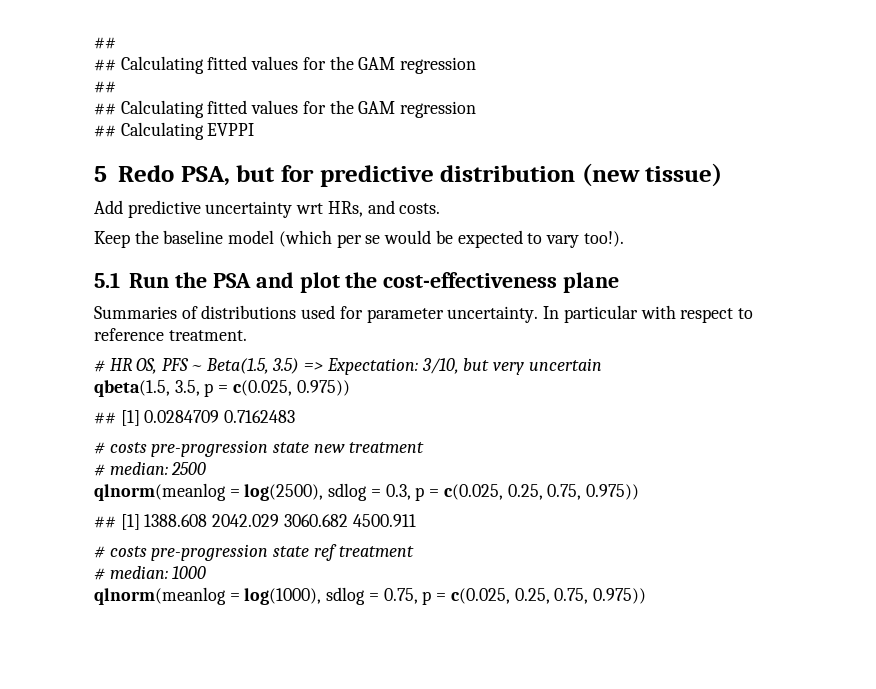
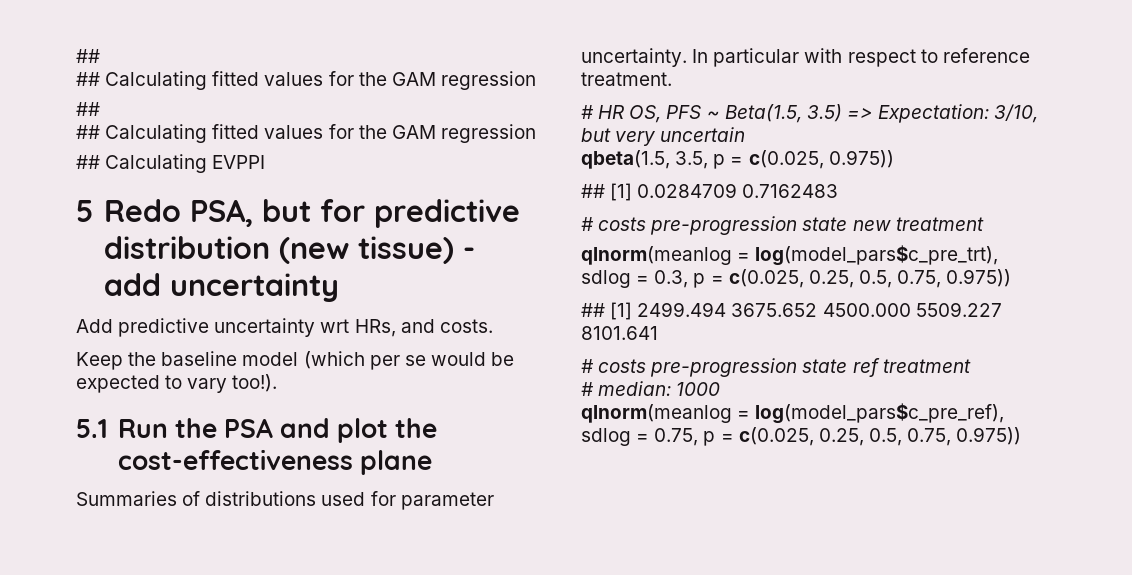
(723, 175) none -> [462,247,475,259] [103,273,339,302] - add uncertainty
[94,462,207,476] [94,483,324,501] // # median: 2500 // qlnorm(meanlog = log(2500), -> [581,245,999,266] // qlnorm(meanlog = log(model_pars$c_pre_trt),
(543, 492) none -> [858,270,892,288] 0.5,
[144,514,416,527] 1388.608 2042.029 3060.682 4500.911 -> [637,302,1002,317] [581,326,658,340] 2499.494 3675.652 4500.000 5509.227 8101.641
[244,588,322,605] log(1000), -> [755,403,1005,424] log(model_pars$c_pre_ref),
(550, 596) none -> [868,428,902,446] 0.5,

